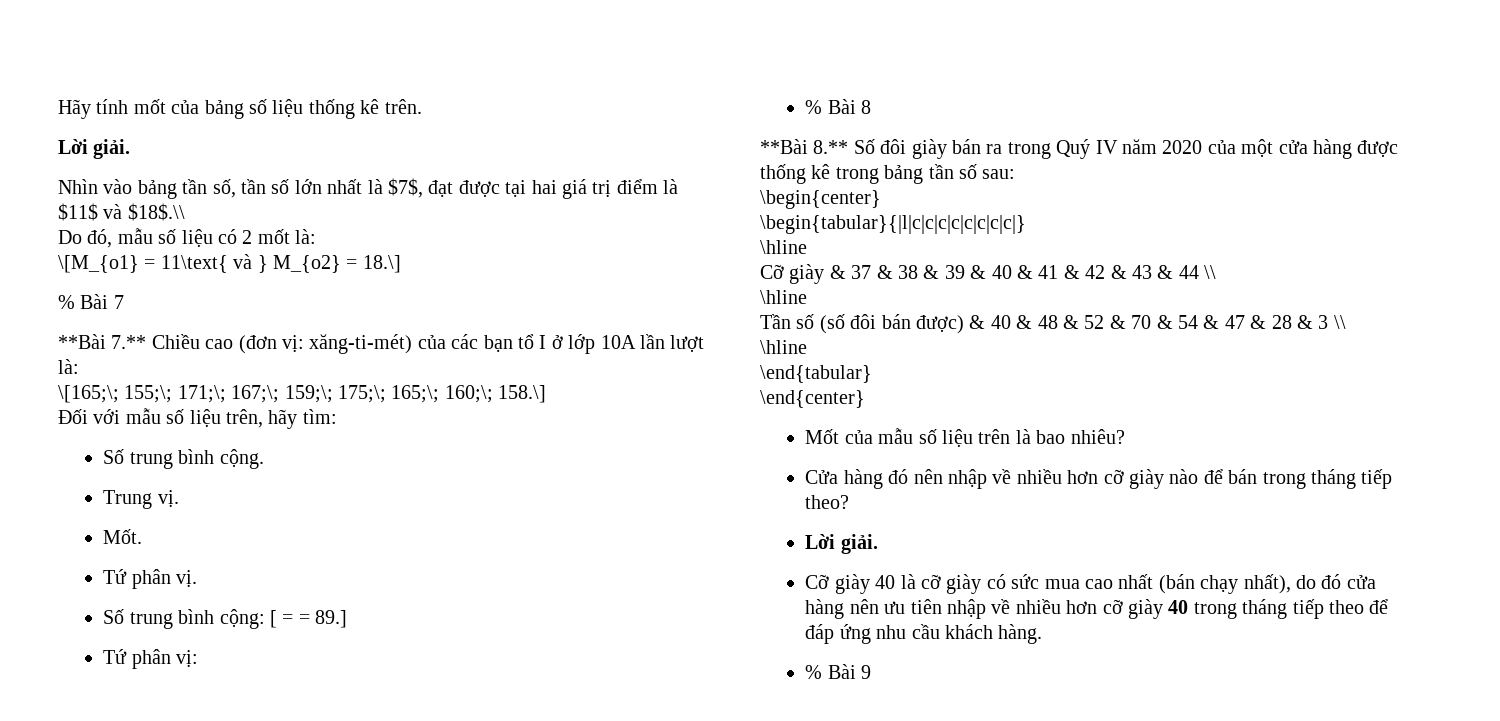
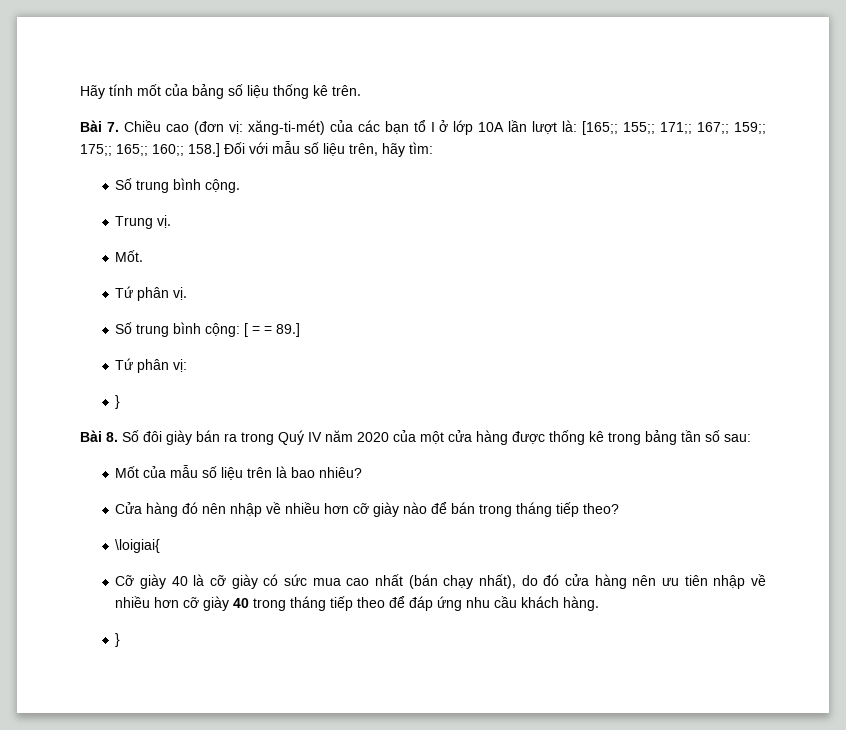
[58,139,131,159] [58,178,679,199] [58,203,185,221] [58,228,317,248] [58,254,401,273] [58,294,124,309] [58,334,147,349] Lời giải. // Nhìn vào bảng tần số, tần số lớn nhất là $7$, đạt được tại hai giá trị điểm là $11$ và $18$.\\ // Do đó, mẫu số liệu có 2 mốt là: // \[M_{o1} = 11\text{ và } M_{o2} = 18.\] // % Bài 7 // **Bài 7.** -> [80,120,119,132] Bài 7.
[58,385,547,403] // \[165;\; 155;\; 171;\; 167;\; 159;\; 175;\; 165;\; 160;\; 158.\] // -> [582,121,766,135] [80,143,220,157] [165;; 155;; 171;; 167;; 159;; 175;; 165;; 160;; 158.]
[805,99,872,114] [760,139,849,154] % Bài 8 // **Bài 8.** -> [115,395,121,409] [80,430,118,442] } // Bài 8.
[760,190,881,209] [760,215,1026,234] [760,240,807,254] [760,264,1217,284] [760,290,807,304] [760,314,1346,334] [760,340,807,354] [760,365,872,383] [760,390,865,408] // \begin{center} // \begin{tabular}{|l|c|c|c|c|c|c|c|c|} // \hline // Cỡ giày & 37 & 38 & 39 & 40 & 41 & 42 & 43 & 44 \\ // \hline // Tần số (số đôi bán được) & 40 & 48 & 52 & 70 & 54 & 47 & 28 & 3 \\ // \hline // \end{tabular} // \end{center} -> (751, 438) none
[805,534,878,554] Lời giải. -> [115,539,161,553] \loigiai{
[805,664,872,679] % Bài 9 -> [115,633,121,647] }

